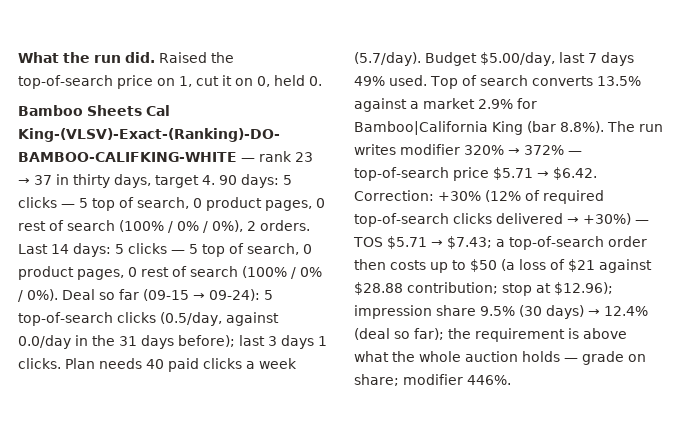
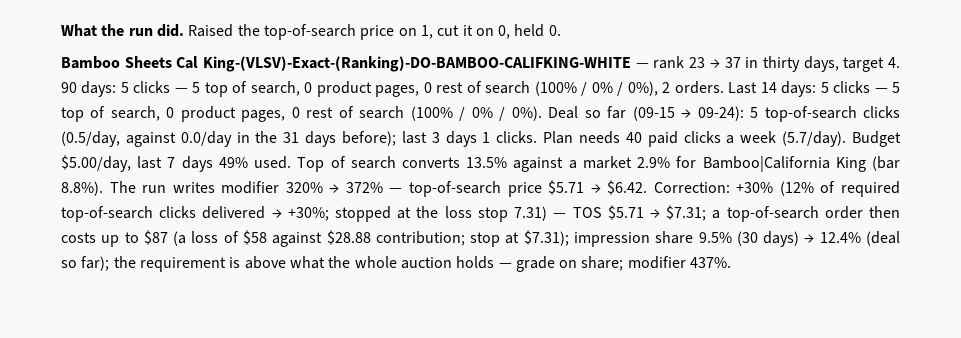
[583,213,631,225] +30%) -> [287,206,548,222] +30%; stopped at the loss stop 7.31)
[447,236,492,249] $7.43; -> [666,205,707,221] $7.31;
[470,259,497,272] $50 -> [143,230,168,245] $87
[568,259,595,272] $21 -> [242,230,267,245] $58
[554,282,613,295] $12.96); -> [523,230,569,246] $7.31);
[467,375,511,385] 446%. -> [690,257,732,268] 437%.

